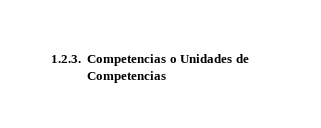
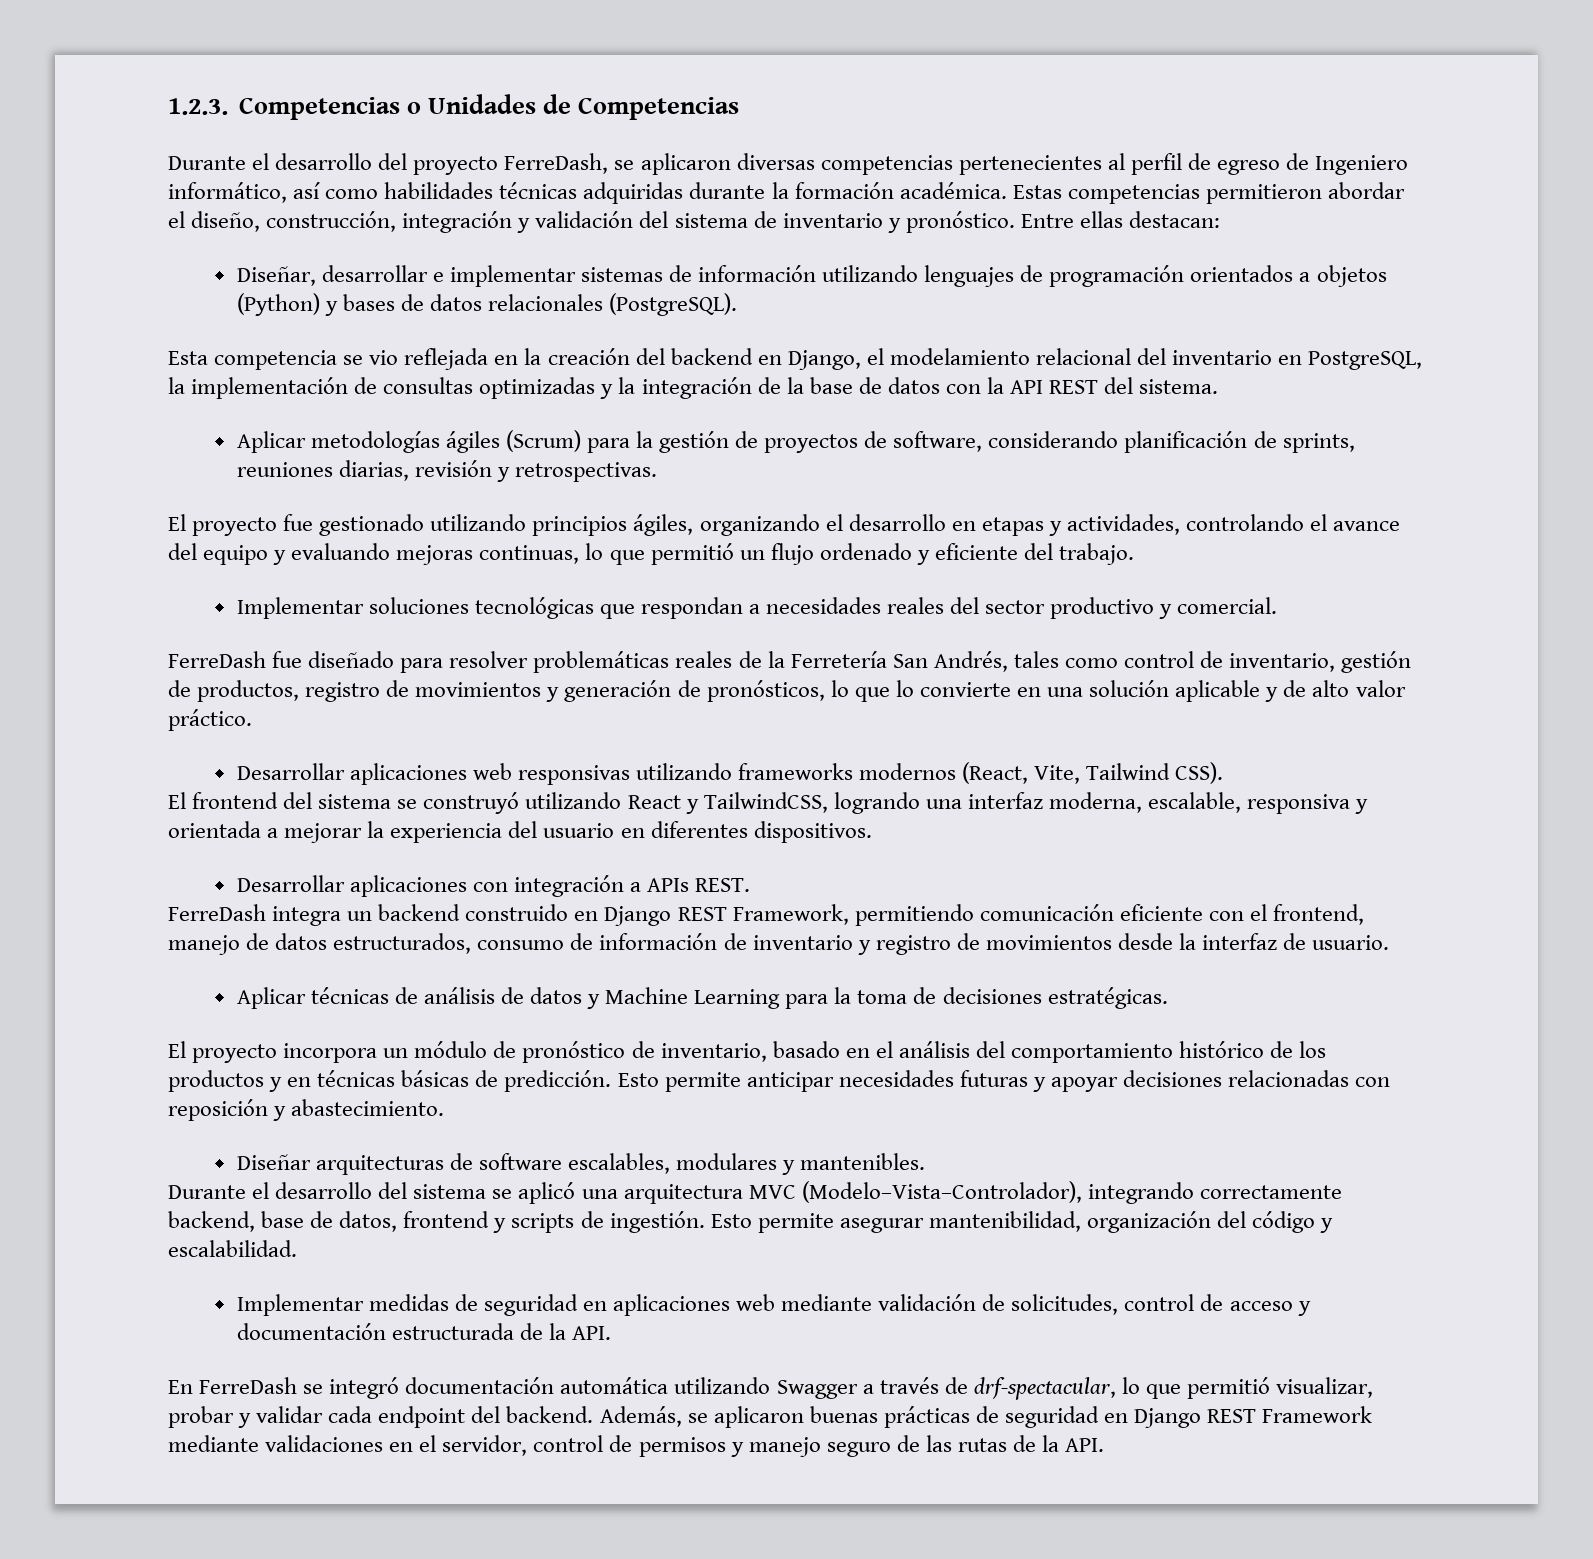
(167, 77) none -> [168,153,1409,175] [168,182,1405,204] [168,211,1221,233] [236,265,1387,287] [236,293,737,316] [168,348,1423,370] [168,377,1219,399] [236,430,1355,453] [236,460,657,482] [168,514,1401,536] [168,543,1135,565] [236,597,1278,619] [168,651,1412,673] [168,680,1406,702] [168,709,252,731] [236,762,1224,785] [168,792,1369,814] [168,821,872,843] [236,875,750,897] [168,904,1365,926] [168,933,1390,955] [236,987,1168,1009] [168,1041,1327,1063] [168,1070,1391,1092] [168,1099,445,1121] [236,1153,926,1175] [168,1181,1342,1204] [168,1211,1334,1233] [168,1240,297,1257] [236,1294,1311,1316] [236,1323,611,1340] [168,1377,1374,1400] [168,1406,1373,1428] [168,1435,1105,1457] // Durante el desarrollo del proyecto FerreDash, se aplicaron diversas competencias pertenecientes al perfil de egreso de Ingeniero informático, así como habilidades técnicas adquiridas durante la formación académica. Estas competencias permitieron abordar el diseño, construcción, integración y validación del sistema de inventario y pronóstico. Entre ellas destacan: // Diseñar, desarrollar e implementar sistemas de información utilizando lenguajes de programación orientados a objetos (Python) y bases de datos relacionales (PostgreSQL). // Esta competencia se vio reflejada en la creación del backend en Django, el modelamiento relacional del inventario en PostgreSQL, la implementación de consultas optimizadas y la integración de la base de datos con la API REST del sistema. // Aplicar metodologías ágiles (Scrum) para la gestión de proyectos de software, considerando planificación de sprints, reuniones diarias, revisión y retrospectivas. // El proyecto fue gestionado utilizando principios ágiles, organizando el desarrollo en etapas y actividades, controlando el avance del equipo y evaluando mejoras continuas, lo que permitió un flujo ordenado y eficiente del trabajo. // Implementar soluciones tecnológicas que respondan a necesidades reales del sector productivo y comercial. // FerreDash fue diseñado para resolver problemáticas reales de la Ferretería San Andrés, tales como control de inventario, gestión de productos, registro de movimientos y generación de pronósticos, lo que lo convierte en una solución aplicable y de alto valor práctico. // Desarrollar aplicaciones web responsivas utilizando frameworks modernos (React, Vite, Tailwind CSS). // El frontend del sistema se construyó utilizando React y TailwindCSS, logrando una interfaz moderna, escalable, responsiva y orientada a mejorar la experiencia del usuario en diferentes dispositivos. // Desarrollar aplicaciones con integración a APIs REST. // FerreDash integra un backend construido en Django REST Framework, permitiendo comunicación eficiente con el frontend, manejo de datos estructurados, consumo de información de inventario y registro de movimientos desde la interfaz de usuario. // Aplicar técnicas de análisis de datos y Machine Learning para la toma de decisiones estratégicas. // El proyecto incorpora un módulo de pronóstico de inventario, basado en el análisis del comportamiento histórico de los productos y en técnicas básicas de predicción. Esto permite anticipar necesidades futuras y apoyar decisiones relacionadas con reposición y abastecimiento. // Diseñar arquitecturas de software escalables, modulares y mantenibles. // Durante el desarrollo del sistema se aplicó una arquitectura MVC (Modelo–Vista–Controlador), integrando correctamente backend, base de datos, frontend y scripts de ingestión. Esto permite asegurar mantenibilidad, organización del código y escalabilidad. // Implementar medidas de seguridad en aplicaciones web mediante validación de solicitudes, control de acceso y documentación estructurada de la API. // En FerreDash se integró documentación automática utilizando Swagger a través de drf-spectacular, lo que permitió visualizar, probar y validar cada endpoint del backend. Además, se aplicaron buenas prácticas de seguridad en Django REST Framework mediante validaciones en el servidor, control de permisos y manejo seguro de las rutas de la API.

